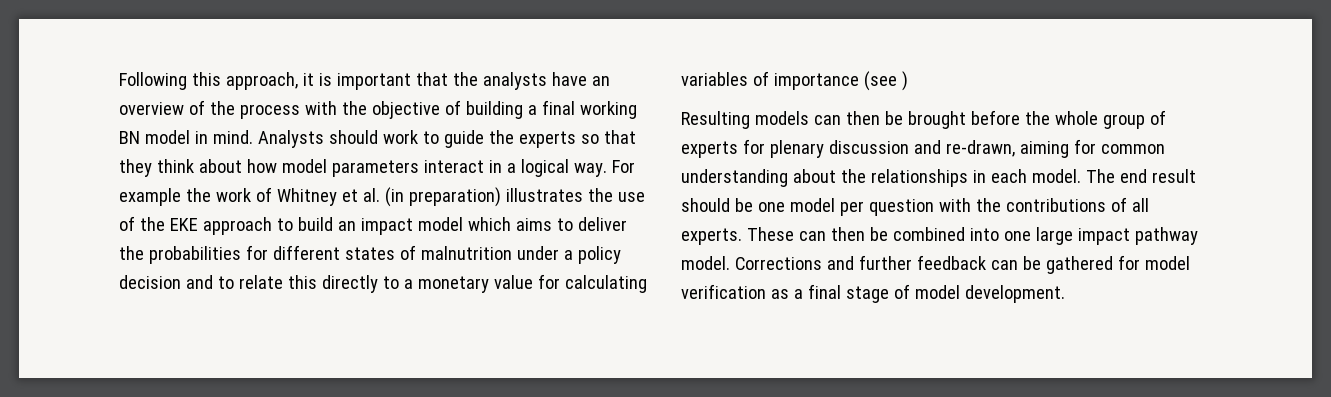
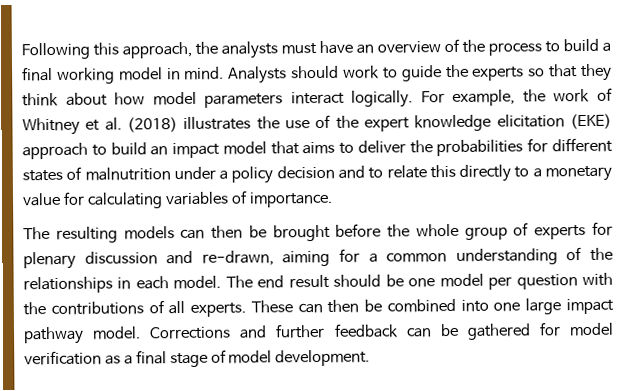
[302,72,448,90] it is important that -> (192, 50) none
(547, 81) none -> [281,43,317,55] must
[304,100,523,119] with the objective of building -> [545,38,599,53] to build
[119,131,140,144] BN -> (115, 75) none
[488,159,635,177] [119,188,181,206] in a logical way. For example -> [351,89,516,108] logically. For example,
[384,187,501,207] (in preparation) -> [126,117,178,133] (2018)
[169,218,198,231] EKE -> [363,113,612,132] expert knowledge elicitation (EKE)
[467,217,511,231] which -> [270,141,300,155] that
[773,71,908,91] [681,111,750,129] importance (see ) // Resulting -> [248,191,333,208] [23,226,118,243] importance. // The resulting
(1096, 146) none -> [368,253,378,263] a
[792,169,836,183] about -> [566,247,583,261] of

